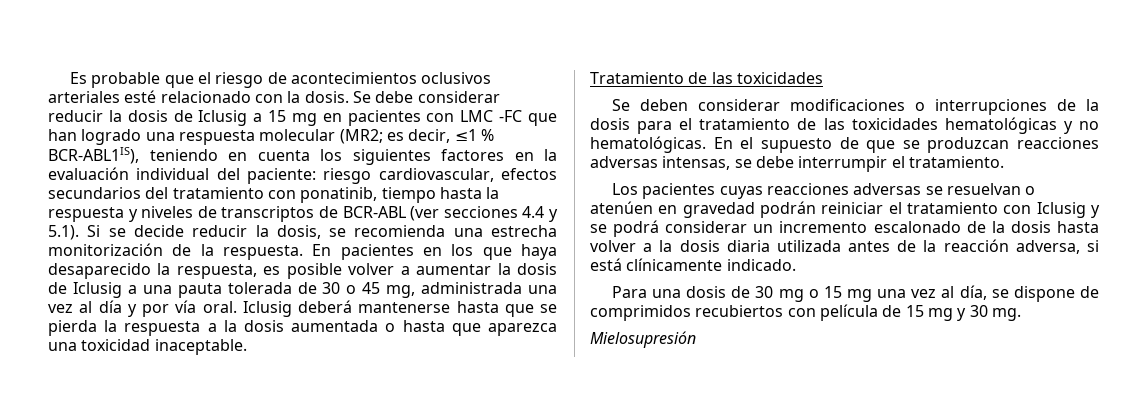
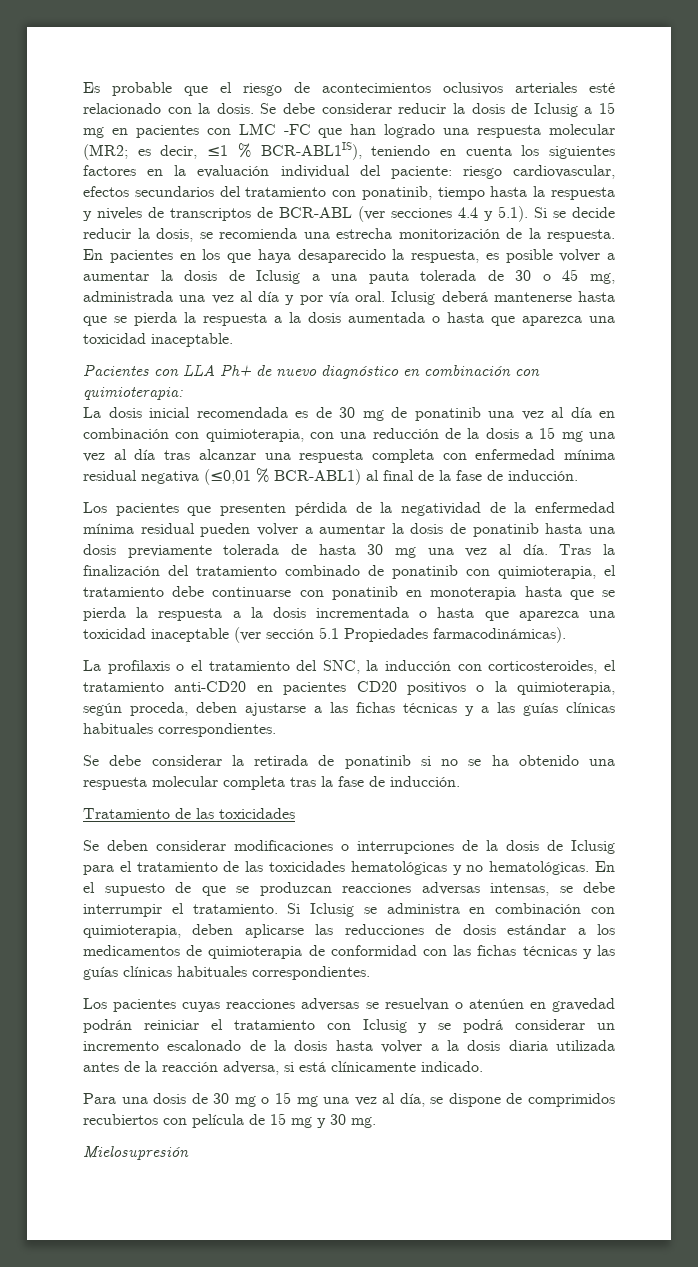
(247, 347) none -> [83,364,540,379] [83,387,183,400] [83,407,615,421] [83,427,615,442] [83,449,615,463] [83,468,578,485] [83,502,615,516] [83,523,615,537] [83,544,616,558] [83,565,616,579] [83,586,615,600] [83,607,615,621] [83,627,566,643] [83,660,616,674] [83,681,615,695] [83,702,615,716] [83,723,276,737] [83,755,615,769] [83,776,460,790] // Pacientes con LLA Ph+ de nuevo diagnóstico en combinación con quimioterapia: // La dosis inicial recomendada es de 30 mg de ponatinib una vez al día en combinación con quimioterapia, con una reducción de la dosis a 15 mg una vez al día tras alcanzar una respuesta completa con enfermedad mínima residual negativa (≤0,01 % BCR-ABL1) al final de la fase de inducción. // Los pacientes que presenten pérdida de la negatividad de la enfermedad mínima residual pueden volver a aumentar la dosis de ponatinib hasta una dosis previamente tolerada de hasta 30 mg una vez al día. Tras la finalización del tratamiento combinado de ponatinib con quimioterapia, el tratamiento debe continuarse con ponatinib en monoterapia hasta que se pierda la respuesta a la dosis incrementada o hasta que aparezca una toxicidad inaceptable (ver sección 5.1 Propiedades farmacodinámicas). // La profilaxis o el tratamiento del SNC, la inducción con corticosteroides, el tratamiento anti-CD20 en pacientes CD20 positivos o la quimioterapia, según proceda, deben ajustarse a las fichas técnicas y a las guías clínicas habituales correspondientes. // Se debe considerar la retirada de ponatinib si no se ha obtenido una respuesta molecular completa tras la fase de inducción.
(630, 124) none -> [547,840,615,854] de Iclusig
(1004, 162) none -> [287,903,615,917] [83,924,616,938] [83,945,615,959] [83,966,370,980] Si Iclusig se administra en combinación con quimioterapia, deben aplicarse las reducciones de dosis estándar a los medicamentos de quimioterapia de conformidad con las fichas técnicas y las guías clínicas habituales correspondientes.

